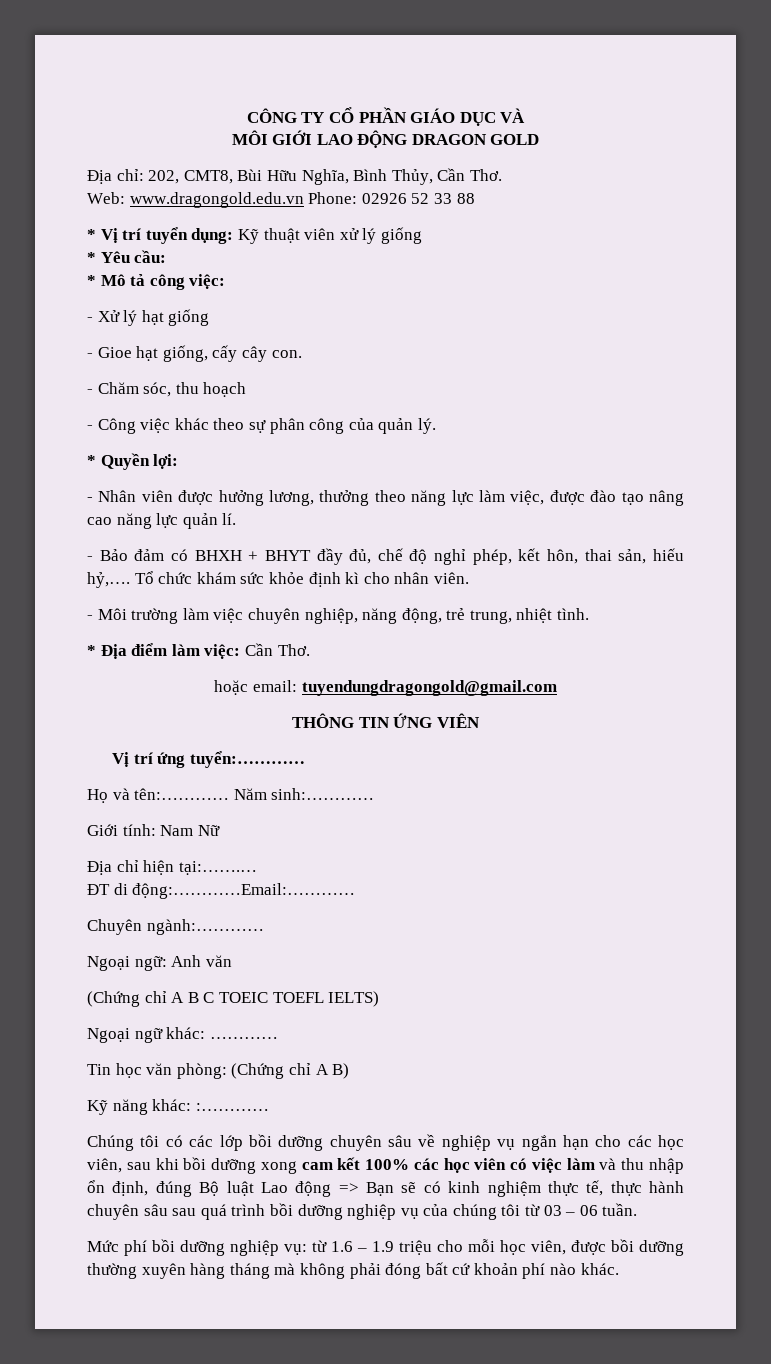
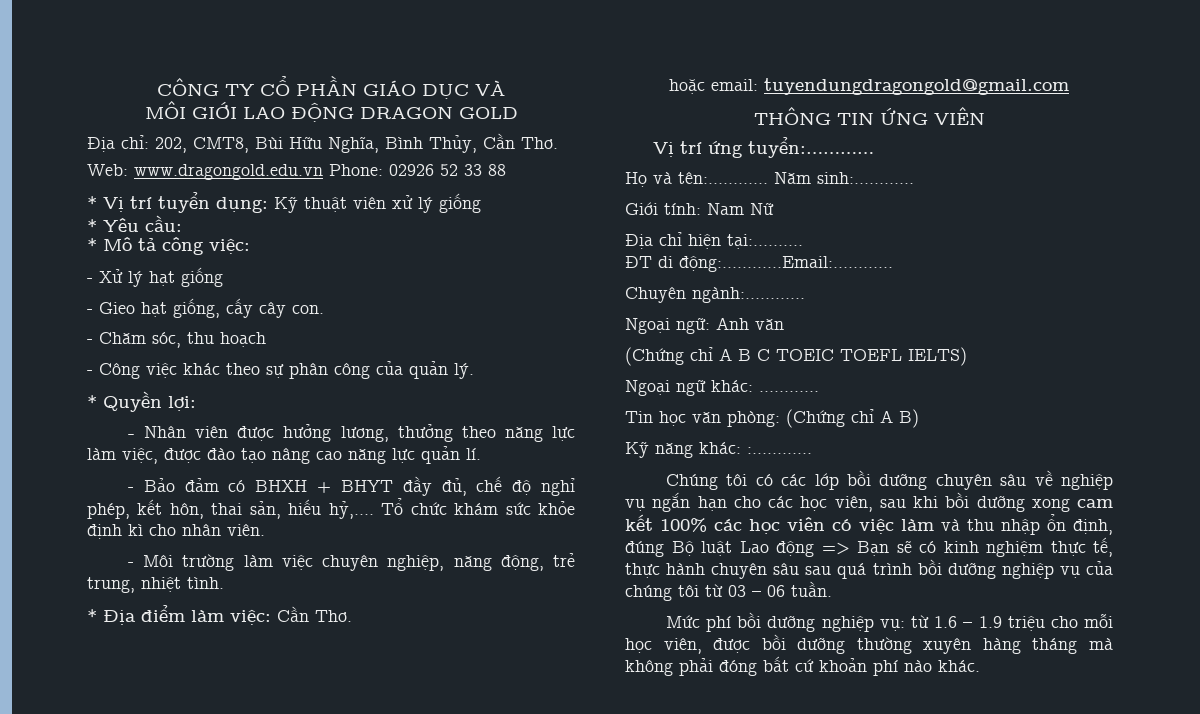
[97,347,132,358] Gioe -> [99,302,135,314] Gieo

